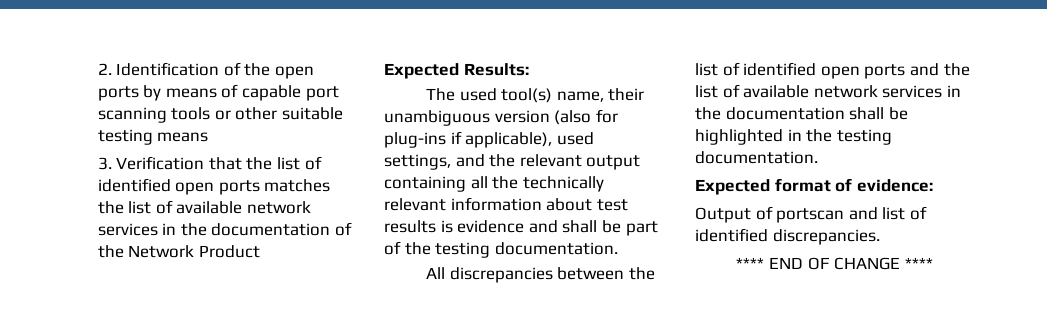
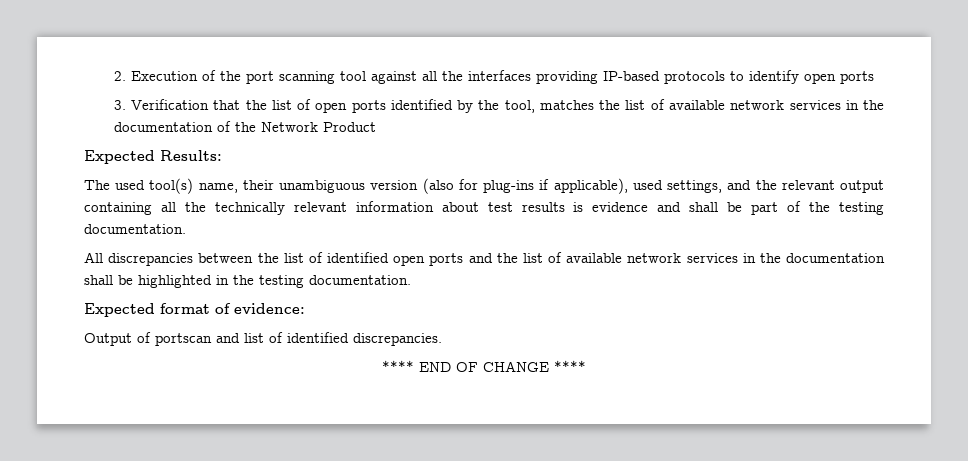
[116,62,314,79] [97,84,339,101] [97,107,343,123] [97,129,209,145] Identification of the open ports by means of capable port scanning tools or other suitable testing means -> [130,70,874,84] Execution of the port scanning tool against all the interfaces providing IP-based protocols to identify open ports
[97,178,260,195] identified open ports -> [315,99,535,113] open ports identified by the tool,

